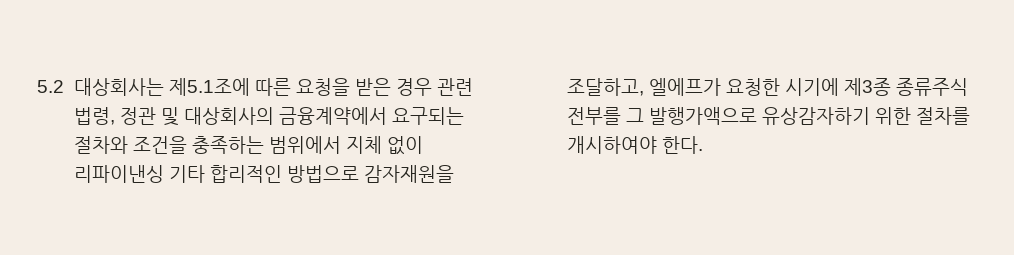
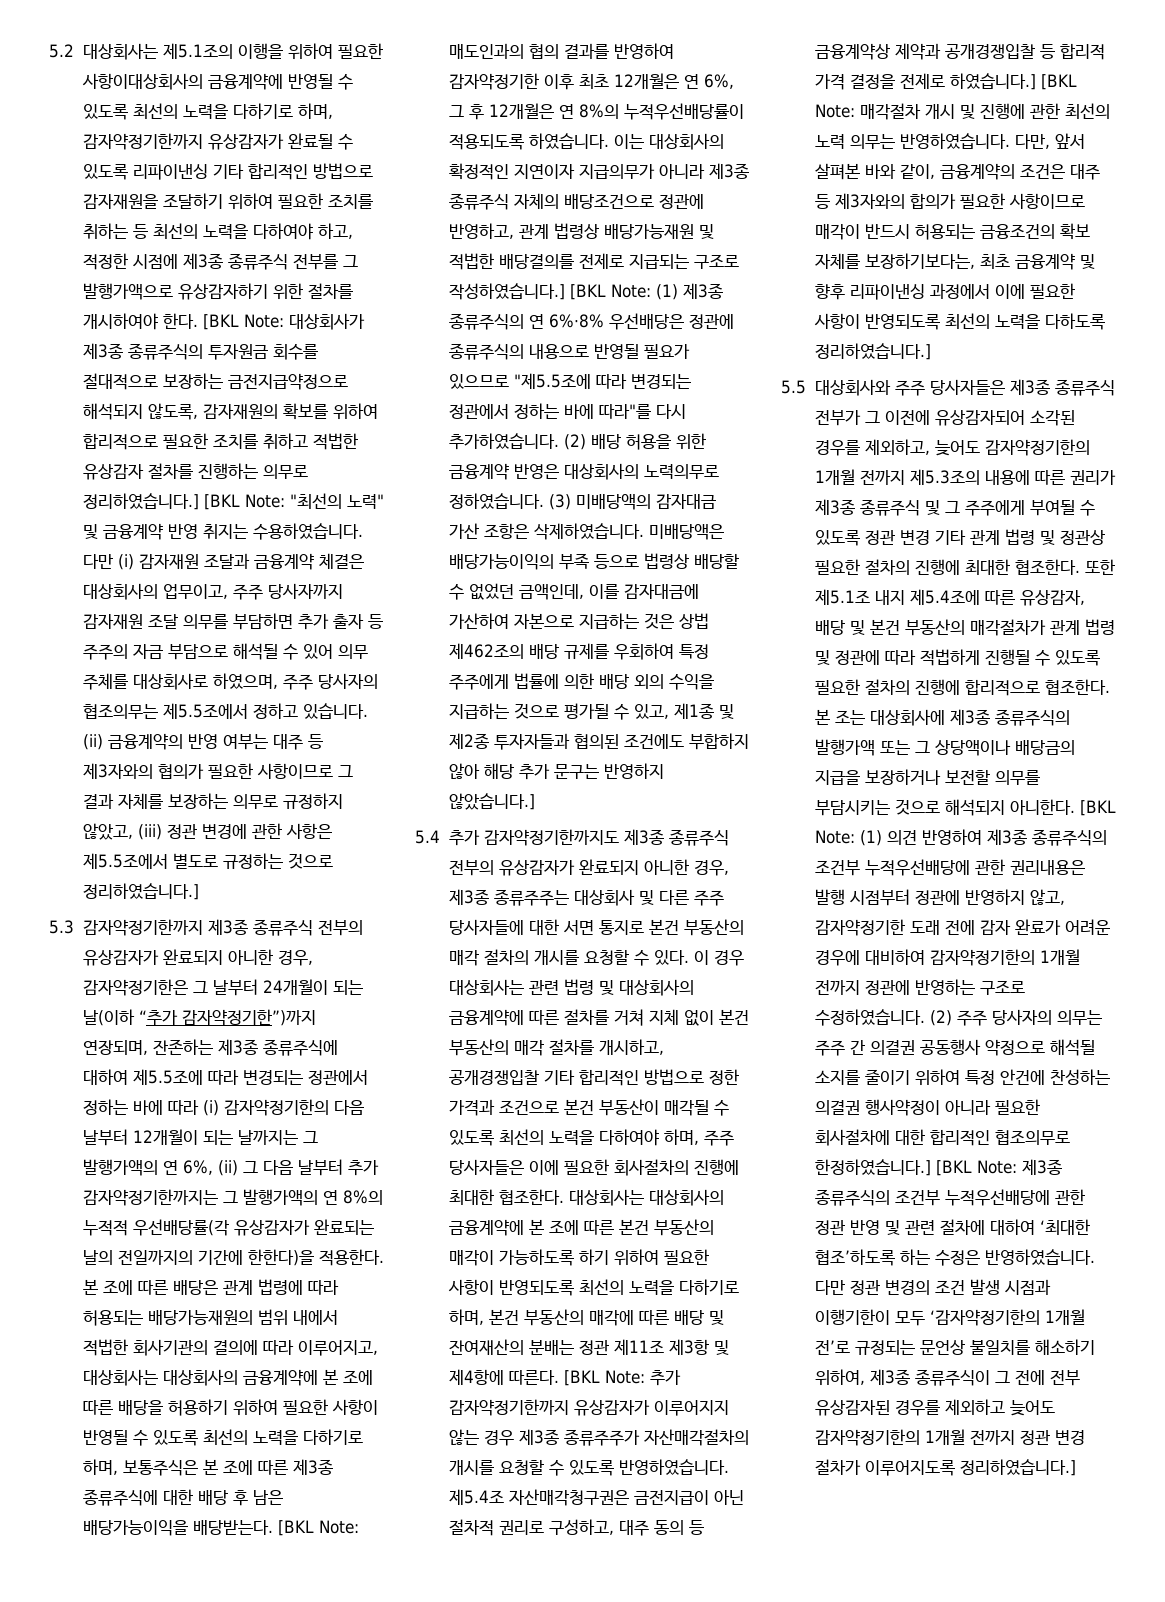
[168,78,474,96] [73,107,465,126] [73,136,424,155] 제5.1조에 따른 요청을 받은 경우 관련 법령, 정관 및 대상회사의 금융계약에서 요구되는 절차와 조건을 충족하는 범위에서 지체 없이 -> [162,43,383,60] [81,73,353,90] [82,103,333,120] [82,133,353,150] [82,164,128,180] 제5.1조의 이행을 위하여 필요한 사항이대상회사의 금융계약에 반영될 수 있도록 최선의 노력을 다하기로 하며, 감자약정기한까지 유상감자가 완료될 수 있도록
[566,78,839,96] 조달하고, 엘에프가 요청한 시기에 -> [162,193,373,210] [82,223,353,240] [82,253,178,270] 조달하기 위하여 필요한 조치를 취하는 등 최선의 노력을 다하여야 하고, 적정한 시점에
(703, 145) none -> [202,313,365,330] [82,343,318,360] [82,373,348,390] [82,403,378,420] [82,433,358,450] [82,463,308,480] [82,493,384,510] [82,523,363,540] [82,553,364,570] [82,583,343,600] [82,613,383,630] [82,643,368,660] [82,673,378,690] [82,703,368,719] [82,733,323,750] [82,763,353,779] [82,793,343,809] [82,823,332,840] [82,853,333,869] [82,883,199,900] [49,919,363,936] [82,949,313,966] [82,979,363,996] [82,1009,316,1026] [82,1039,338,1056] [82,1069,368,1085] [82,1099,364,1116] [82,1129,318,1146] [82,1159,379,1176] [82,1189,383,1206] [82,1219,374,1236] [82,1249,384,1266] [82,1279,339,1295] [82,1309,338,1326] [82,1339,378,1356] [82,1369,373,1386] [82,1399,378,1416] [82,1429,363,1446] [82,1459,333,1476] [82,1489,283,1506] [82,1520,359,1536] [448,43,674,59] [448,73,734,90] [448,103,744,120] [448,133,724,150] [448,163,749,180] [448,193,704,210] [448,223,714,239] [448,253,739,270] [448,283,723,300] [448,313,734,330] [448,343,690,360] [448,373,691,389] [448,403,686,419] [448,433,706,450] [448,463,719,480] [448,493,716,510] [448,523,724,540] [448,553,739,570] [448,583,699,600] [448,613,709,629] [448,643,709,660] [448,673,714,690] [448,703,734,720] [448,733,749,750] [448,763,664,780] [448,793,535,810] [415,829,729,846] [448,859,729,876] [448,889,724,906] [448,919,744,936] [448,949,744,966] [448,979,694,996] [448,1009,749,1026] [448,1039,664,1056] [448,1069,739,1086] [448,1099,729,1116] [448,1129,734,1146] [448,1159,739,1176] [448,1189,724,1206] [448,1219,714,1236] [448,1249,709,1266] [447,1279,739,1296] [448,1309,724,1326] [448,1339,729,1355] [448,1369,681,1386] [448,1399,729,1416] [448,1429,749,1446] [448,1459,729,1476] [448,1489,744,1506] [448,1519,704,1536] [814,43,1105,60] [814,73,1077,90] [814,103,1110,120] [814,133,1085,149] [814,163,1100,180] [814,193,1085,209] [814,223,1090,240] [814,253,1095,270] [814,283,1075,300] [813,313,1105,330] [814,343,931,360] [781,379,1115,396] [814,410,1075,426] [814,439,1090,456] [814,469,1116,485] [814,499,1095,516] [814,529,1105,546] [814,559,1115,575] [814,589,1085,606] [814,619,1115,636] [814,649,1100,666] [814,679,1110,696] [814,709,1070,726] [814,739,1075,756] [814,769,1040,785] [814,799,1116,816] [814,829,1107,846] [814,859,1085,876] [814,889,1065,906] [814,919,1110,936] [814,949,1080,966] [814,979,1025,995] [814,1009,1102,1026] [814,1039,1095,1056] [814,1069,1110,1086] [814,1099,1040,1116] [814,1129,1070,1146] [814,1159,1062,1176] [814,1189,1085,1206] [814,1219,1090,1235] [814,1249,1095,1266] [814,1279,1051,1295] [814,1309,1085,1326] [814,1339,1095,1355] [814,1369,1080,1386] [814,1399,1055,1416] [814,1429,1085,1446] [814,1459,1076,1476] [BKL Note: 대상회사가 제3종 종류주식의 투자원금 회수를 절대적으로 보장하는 금전지급약정으로 해석되지 않도록, 감자재원의 확보를 위하여 합리적으로 필요한 조치를 취하고 적법한 유상감자 절차를 진행하는 의무로 정리하였습니다.] [BKL Note: "최선의 노력" 및 금융계약 반영 취지는 수용하였습니다. 다만 (i) 감자재원 조달과 금융계약 체결은 대상회사의 업무이고, 주주 당사자까지 감자재원 조달 의무를 부담하면 추가 출자 등 주주의 자금 부담으로 해석될 수 있어 의무 주체를 대상회사로 하였으며, 주주 당사자의 협조의무는 제5.5조에서 정하고 있습니다. (ii) 금융계약의 반영 여부는 대주 등 제3자와의 협의가 필요한 사항이므로 그 결과 자체를 보장하는 의무로 규정하지 않았고, (iii) 정관 변경에 관한 사항은 제5.5조에서 별도로 규정하는 것으로 정리하였습니다.] // 5.3 감자약정기한까지 제3종 종류주식 전부의 유상감자가 완료되지 아니한 경우, 감자약정기한은 그 날부터 24개월이 되는 날(이하 “추가 감자약정기한”)까지 연장되며, 잔존하는 제3종 종류주식에 대하여 제5.5조에 따라 변경되는 정관에서 정하는 바에 따라 (i) 감자약정기한의 다음 날부터 12개월이 되는 날까지는 그 발행가액의 연 6%, (ii) 그 다음 날부터 추가 감자약정기한까지는 그 발행가액의 연 8%의 누적적 우선배당률(각 유상감자가 완료되는 날의 전일까지의 기간에 한한다)을 적용한다. 본 조에 따른 배당은 관계 법령에 따라 허용되는 배당가능재원의 범위 내에서 적법한 회사기관의 결의에 따라 이루어지고, 대상회사는 대상회사의 금융계약에 본 조에 따른 배당을 허용하기 위하여 필요한 사항이 반영될 수 있도록 최선의 노력을 다하기로 하며, 보통주식은 본 조에 따른 제3종 종류주식에 대한 배당 후 남은 배당가능이익을 배당받는다. [BKL Note: 매도인과의 협의 결과를 반영하여 감자약정기한 이후 최초 12개월은 연 6%, 그 후 12개월은 연 8%의 누적우선배당률이 적용되도록 하였습니다. 이는 대상회사의 확정적인 지연이자 지급의무가 아니라 제3종 종류주식 자체의 배당조건으로 정관에 반영하고, 관계 법령상 배당가능재원 및 적법한 배당결의를 전제로 지급되는 구조로 작성하였습니다.] [BKL Note: (1) 제3종 종류주식의 연 6%·8% 우선배당은 정관에 종류주식의 내용으로 반영될 필요가 있으므로 "제5.5조에 따라 변경되는 정관에서 정하는 바에 따라"를 다시 추가하였습니다. (2) 배당 허용을 위한 금융계약 반영은 대상회사의 노력의무로 정하였습니다. (3) 미배당액의 감자대금 가산 조항은 삭제하였습니다. 미배당액은 배당가능이익의 부족 등으로 법령상 배당할 수 없었던 금액인데, 이를 감자대금에 가산하여 자본으로 지급하는 것은 상법 제462조의 배당 규제를 우회하여 특정 주주에게 법률에 의한 배당 외의 수익을 지급하는 것으로 평가될 수 있고, 제1종 및 제2종 투자자들과 협의된 조건에도 부합하지 않아 해당 추가 문구는 반영하지 않았습니다.] // 5.4 추가 감자약정기한까지도 제3종 종류주식 전부의 유상감자가 완료되지 아니한 경우, 제3종 종류주주는 대상회사 및 다른 주주 당사자들에 대한 서면 통지로 본건 부동산의 매각 절차의 개시를 요청할 수 있다. 이 경우 대상회사는 관련 법령 및 대상회사의 금융계약에 따른 절차를 거쳐 지체 없이 본건 부동산의 매각 절차를 개시하고, 공개경쟁입찰 기타 합리적인 방법으로 정한 가격과 조건으로 본건 부동산이 매각될 수 있도록 최선의 노력을 다하여야 하며, 주주 당사자들은 이에 필요한 회사절차의 진행에 최대한 협조한다. 대상회사는 대상회사의 금융계약에 본 조에 따른 본건 부동산의 매각이 가능하도록 하기 위하여 필요한 사항이 반영되도록 최선의 노력을 다하기로 하며, 본건 부동산의 매각에 따른 배당 및 잔여재산의 분배는 정관 제11조 제3항 및 제4항에 따른다. [BKL Note: 추가 감자약정기한까지 유상감자가 이루어지지 않는 경우 제3종 종류주주가 자산매각절차의 개시를 요청할 수 있도록 반영하였습니다. 제5.4조 자산매각청구권은 금전지급이 아닌 절차적 권리로 구성하고, 대주 동의 등 금융계약상 제약과 공개경쟁입찰 등 합리적 가격 결정을 전제로 하였습니다.] [BKL Note: 매각절차 개시 및 진행에 관한 최선의 노력 의무는 반영하였습니다. 다만, 앞서 살펴본 바와 같이, 금융계약의 조건은 대주 등 제3자와의 합의가 필요한 사항이므로 매각이 반드시 허용되는 금융조건의 확보 자체를 보장하기보다는, 최초 금융계약 및 향후 리파이낸싱 과정에서 이에 필요한 사항이 반영되도록 최선의 노력을 다하도록 정리하였습니다.] // 5.5 대상회사와 주주 당사자들은 제3종 종류주식 전부가 그 이전에 유상감자되어 소각된 경우를 제외하고, 늦어도 감자약정기한의 1개월 전까지 제5.3조의 내용에 따른 권리가 제3종 종류주식 및 그 주주에게 부여될 수 있도록 정관 변경 기타 관계 법령 및 정관상 필요한 절차의 진행에 최대한 협조한다. 또한 제5.1조 내지 제5.4조에 따른 유상감자, 배당 및 본건 부동산의 매각절차가 관계 법령 및 정관에 따라 적법하게 진행될 수 있도록 필요한 절차의 진행에 합리적으로 협조한다. 본 조는 대상회사에 제3종 종류주식의 발행가액 또는 그 상당액이나 배당금의 지급을 보장하거나 보전할 의무를 부담시키는 것으로 해석되지 아니한다. [BKL Note: (1) 의견 반영하여 제3종 종류주식의 조건부 누적우선배당에 관한 권리내용은 발행 시점부터 정관에 반영하지 않고, 감자약정기한 도래 전에 감자 완료가 어려운 경우에 대비하여 감자약정기한의 1개월 전까지 정관에 반영하는 구조로 수정하였습니다. (2) 주주 당사자의 의무는 주주 간 의결권 공동행사 약정으로 해석될 소지를 줄이기 위하여 특정 안건에 찬성하는 의결권 행사약정이 아니라 필요한 회사절차에 대한 합리적인 협조의무로 한정하였습니다.] [BKL Note: 제3종 종류주식의 조건부 누적우선배당에 관한 정관 반영 및 관련 절차에 대하여 ‘최대한 협조’하도록 하는 수정은 반영하였습니다. 다만 정관 변경의 조건 발생 시점과 이행기한이 모두 ‘감자약정기한의 1개월 전’로 규정되는 문언상 불일치를 해소하기 위하여, 제3종 종류주식이 그 전에 전부 유상감자된 경우를 제외하고 늦어도 감자약정기한의 1개월 전까지 정관 변경 절차가 이루어지도록 정리하였습니다.]

